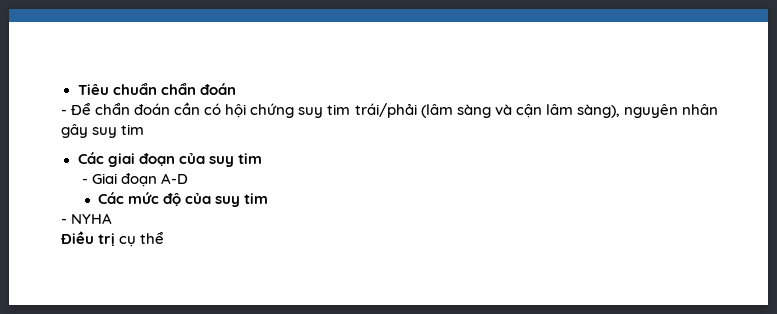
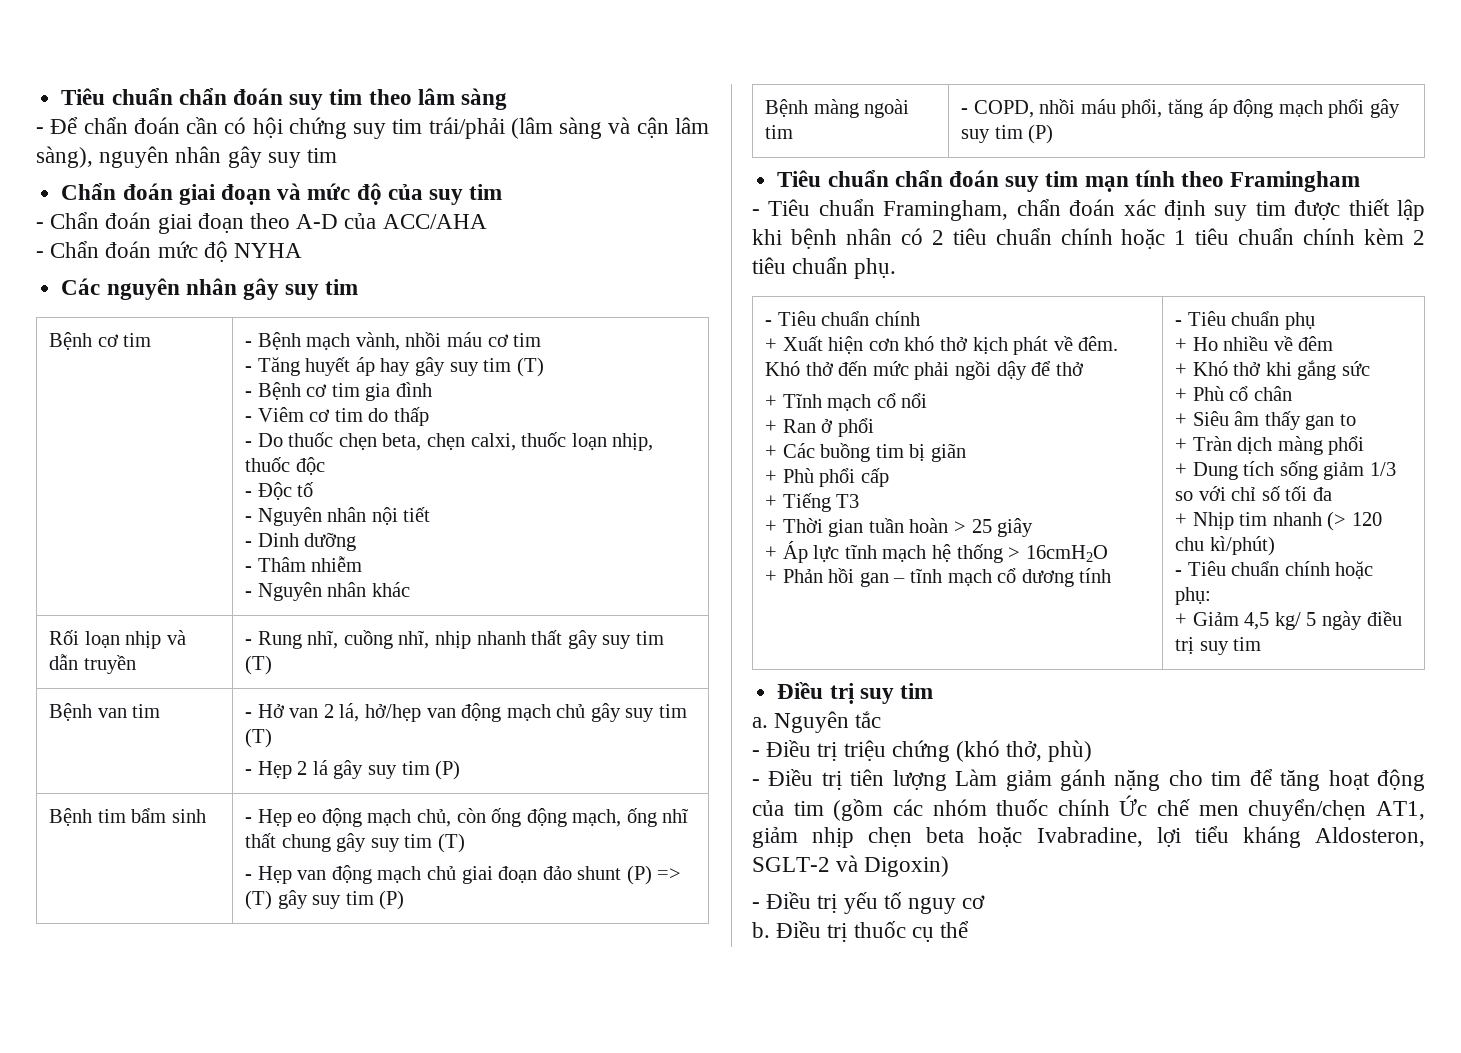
[77,83,236,95] Tiêu chuẩn chẩn đoán -> [61,88,507,110] Tiêu chuẩn chẩn đoán suy tim theo lâm sàng
[77,152,262,167] [81,173,188,187] [98,192,125,204] Các giai đoạn của suy tim // - Giai đoạn A-D // Các -> [61,183,302,205] Chẩn đoán giai đoạn và
[71,213,113,224] [60,231,116,246] NYHA // Điều trị -> [50,212,487,234] [36,241,303,262] [61,278,359,300] [49,332,152,350] [245,332,542,351] [245,357,544,377] [245,382,433,401] [245,407,430,426] [245,432,654,451] [245,457,325,475] [245,482,314,500] [245,507,431,526] [245,532,357,551] [245,556,363,572] [245,582,410,601] [49,630,186,649] [49,654,136,674] [245,630,664,649] [245,655,273,675] [49,703,161,721] [245,703,687,722] [245,728,273,748] [245,760,461,780] [49,808,206,826] [245,808,690,827] [245,833,466,853] [245,865,682,885] [245,890,405,910] [765,99,910,118] [765,125,794,139] [961,99,1400,118] [961,124,1054,144] [777,170,1361,192] [752,199,1425,221] [752,228,1425,249] [752,257,897,279] [765,311,920,326] [765,336,1119,355] [765,361,1084,380] [765,393,928,411] [765,418,874,437] [765,443,967,462] [765,468,889,487] [765,493,860,512] [765,518,1034,537] [765,541,1108,563] [765,568,1112,587] [1175,311,1315,330] [1175,336,1334,351] [1175,360,1371,380] [1175,386,1292,401] [1175,411,1357,430] [1175,436,1365,455] [1175,461,1397,480] [1175,486,1333,501] [1175,511,1383,531] [1175,536,1275,556] [1175,561,1374,579] [1175,587,1212,605] [1175,611,1402,630] [1175,637,1262,655] [777,682,933,704] [752,711,882,733] [752,740,1093,762] [752,769,1425,791] [752,795,1425,821] [752,826,1425,848] [752,855,950,877] [752,892,986,914] [752,921,906,942] Chẩn đoán giai đoạn theo A-D của ACC/AHA // - Chẩn đoán mức độ NYHA // Các nguyên nhân gây suy tim // Bệnh cơ tim | - Bệnh mạch vành, nhồi máu cơ tim // - Tăng huyết áp hay gây suy tim (T) // - Bệnh cơ tim gia đình // - Viêm cơ tim do thấp // - Do thuốc chẹn beta, chẹn calxi, thuốc loạn nhịp, thuốc độc // - Độc tố // - Nguyên nhân nội tiết // - Dinh dưỡng // - Thâm nhiễm // - Nguyên nhân khác // Rối loạn nhịp và dẫn truyền | - Rung nhĩ, cuồng nhĩ, nhịp nhanh thất gây suy tim (T) // Bệnh van tim | - Hở van 2 lá, hở/hẹp van động mạch chủ gây suy tim (T) // - Hẹp 2 lá gây suy tim (P) // Bệnh tim bẩm sinh | - Hẹp eo động mạch chủ, còn ống động mạch, ống nhĩ thất chung gây suy tim (T) // - Hẹp van động mạch chủ giai đoạn đảo shunt (P) => (T) gây suy tim (P) // Bệnh màng ngoài tim | - COPD, nhồi máu phổi, tăng áp động mạch phổi gây suy tim (P) // Tiêu chuẩn chẩn đoán suy tim mạn tính theo Framingham // - Tiêu chuẩn Framingham, chẩn đoán xác định suy tim được thiết lập khi bệnh nhân có 2 tiêu chuẩn chính hoặc 1 tiêu chuẩn chính kèm 2 tiêu chuẩn phụ. // - Tiêu chuẩn chính // + Xuất hiện cơn khó thở kịch phát về đêm. Khó thở đến mức phải ngồi dậy để thở // + Tĩnh mạch cổ nổi // + Ran ở phổi // + Các buồng tim bị giãn // + Phù phổi cấp // + Tiếng T3 // + Thời gian tuần hoàn > 25 giây // + Áp lực tĩnh mạch hệ thống > 16cmH2O // + Phản hồi gan – tĩnh mạch cổ dương tính | - Tiêu chuẩn phụ // + Ho nhiều về đêm // + Khó thở khi gắng sức // + Phù cổ chân // + Siêu âm thấy gan to // + Tràn dịch màng phổi // + Dung tích sống giảm 1/3 so với chỉ số tối đa // + Nhịp tim nhanh (> 120 chu kì/phút) // - Tiêu chuẩn chính hoặc phụ: // + Giảm 4,5 kg/ 5 ngày điều trị suy tim // Điều trị suy tim // a. Nguyên tắc // - Điều trị triệu chứng (khó thở, phù) // - Điều trị tiên lượng Làm giảm gánh nặng cho tim để tăng hoạt động của tim (gồm các nhóm thuốc chính Ức chế men chuyển/chẹn AT1, giảm nhịp chẹn beta hoặc Ivabradine, lợi tiểu kháng Aldosteron, SGLT-2 và Digoxin) // - Điều trị yếu tố nguy cơ // b. Điều trị thuốc

